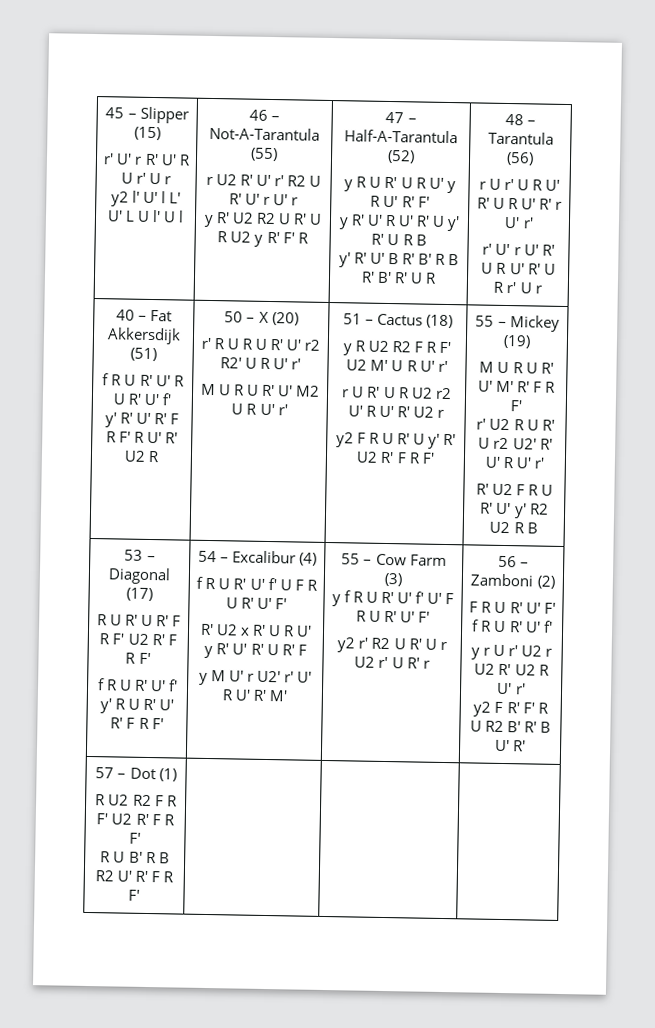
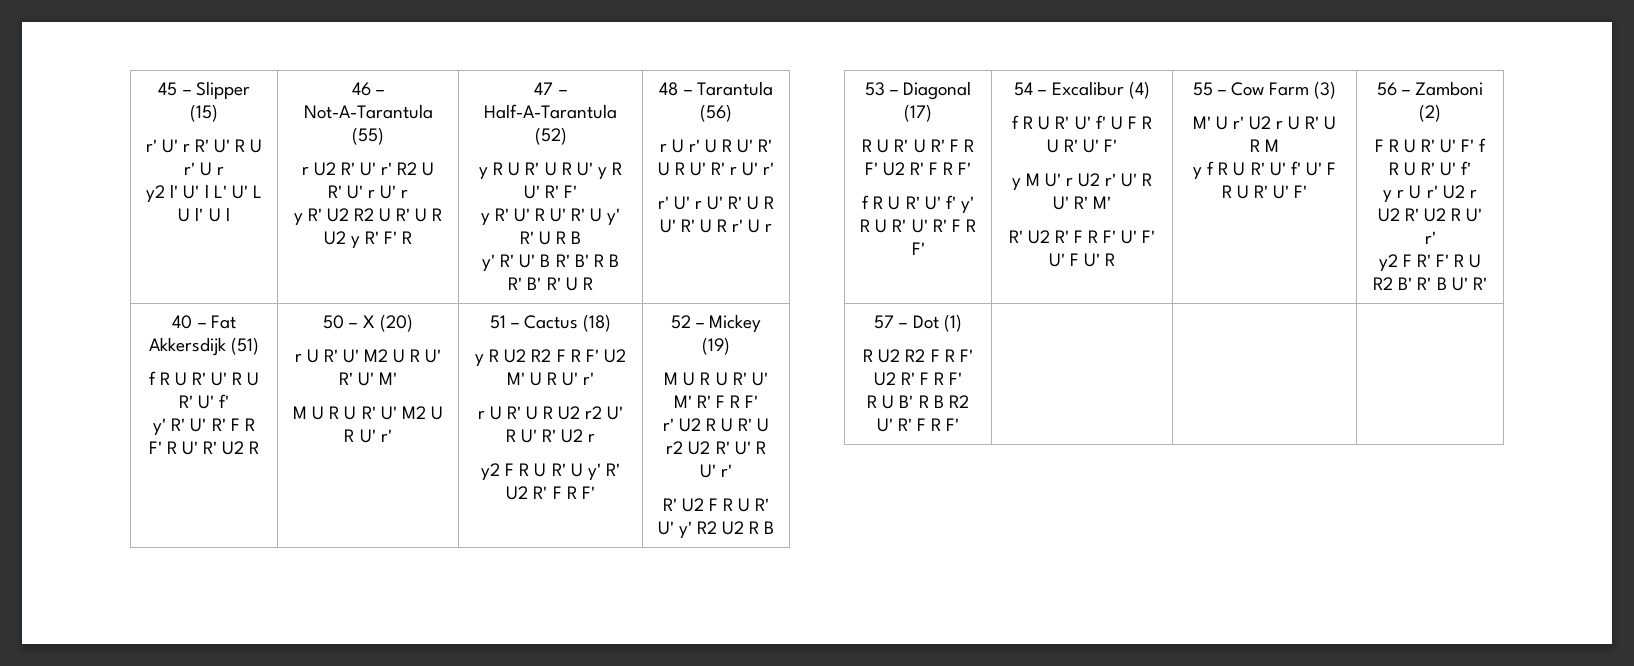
[200,337,321,351] [219,357,302,370] r' R U R U R' U' r2 R2' U R U' r' -> [294,349,442,363] [338,372,398,386] r U R' U' M2 U R U' R' U' M'
[475,315,495,327] 55 -> [670,315,691,329] 52
[512,438,537,450] U2' -> [688,441,711,455] U2
[199,623,313,637] [204,643,307,659] // R' U2 x R' U R U' y R' U' R' U R' F -> (1118, 145) none
[257,670,282,683] U2' -> [1078,173,1101,187] U2
(289, 696) none -> [1008,230,1156,244] [1048,253,1116,267] // R' U2 R' F R F' U' F' U' F U' R
(403, 579) none -> [1192,116,1337,130] [1249,139,1280,152] // M' U r' U2 r U R' U R M
[337,637,447,653] [354,656,430,669] // y2 r' R2 U R' U r U2 r' U R' r -> (1308, 191) none

